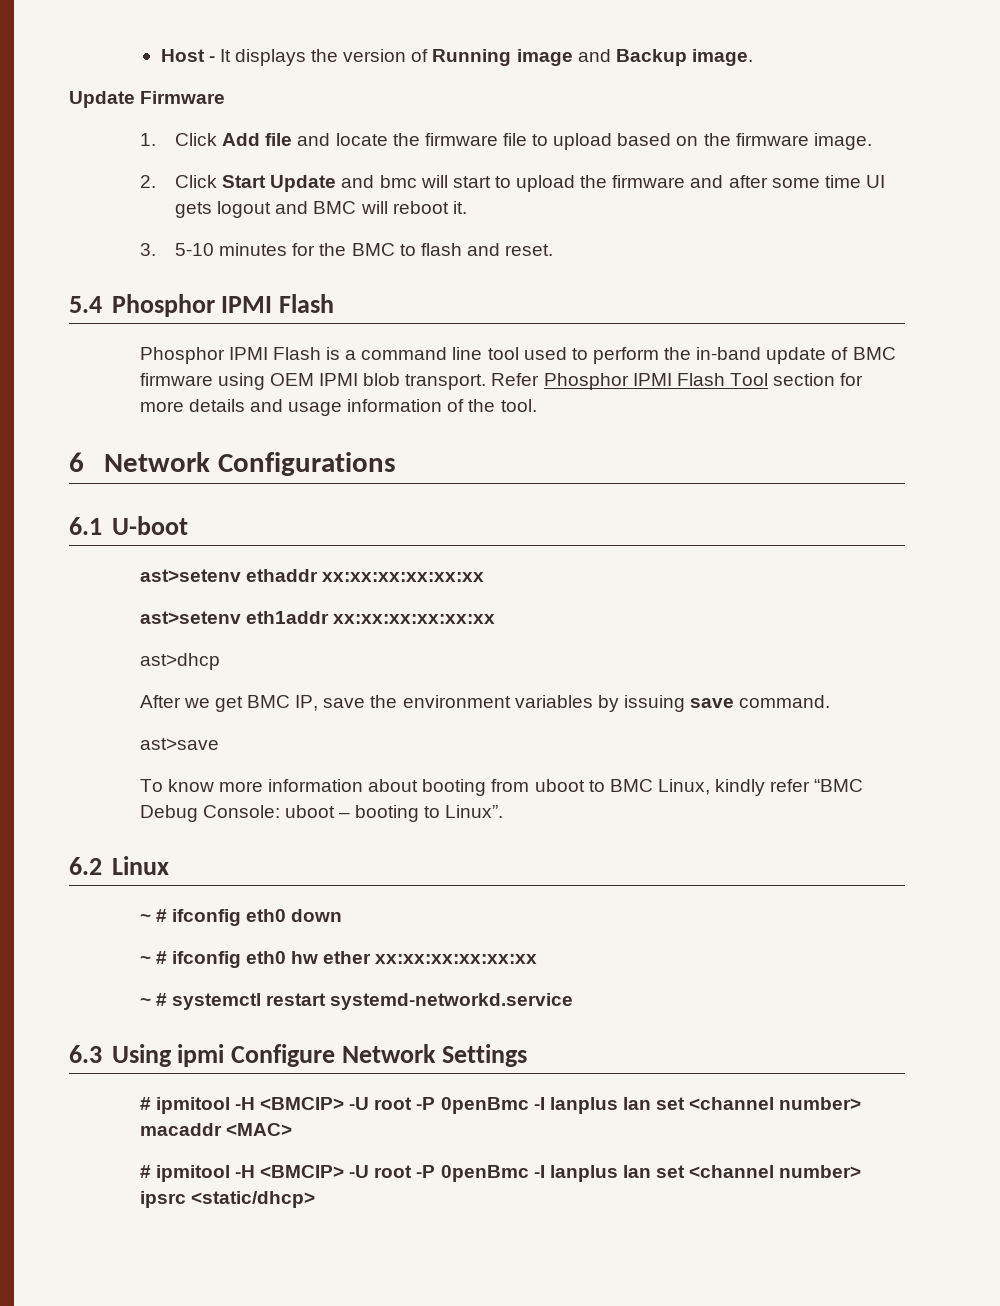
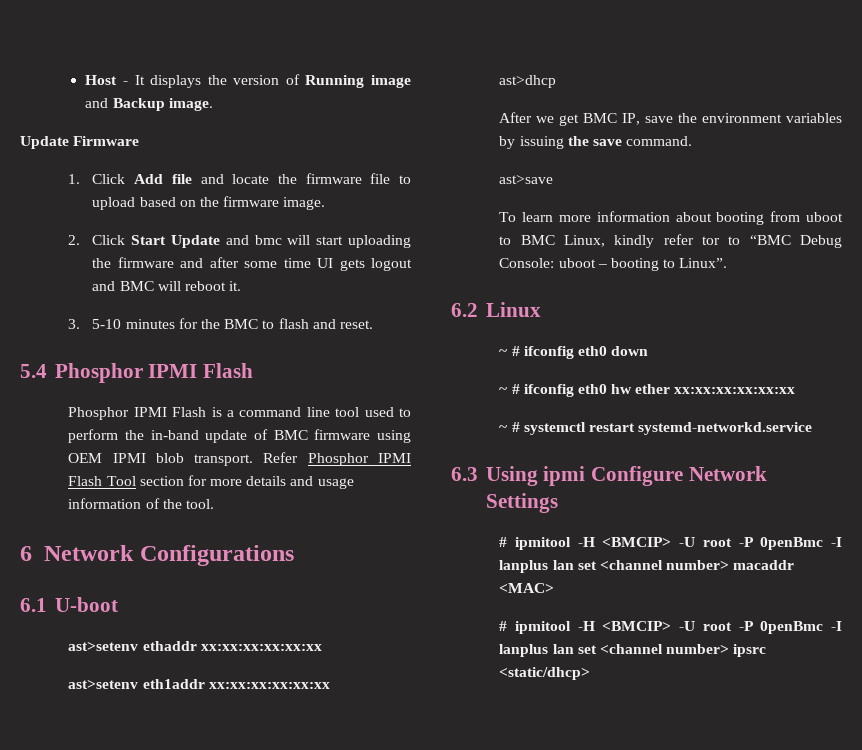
[494,175,576,192] to upload -> [348,235,411,248] uploading
(685, 703) none -> [567,136,589,146] the
[167,779,214,792] know -> [522,212,554,222] learn
(811, 785) none -> [701,236,741,245] tor to

